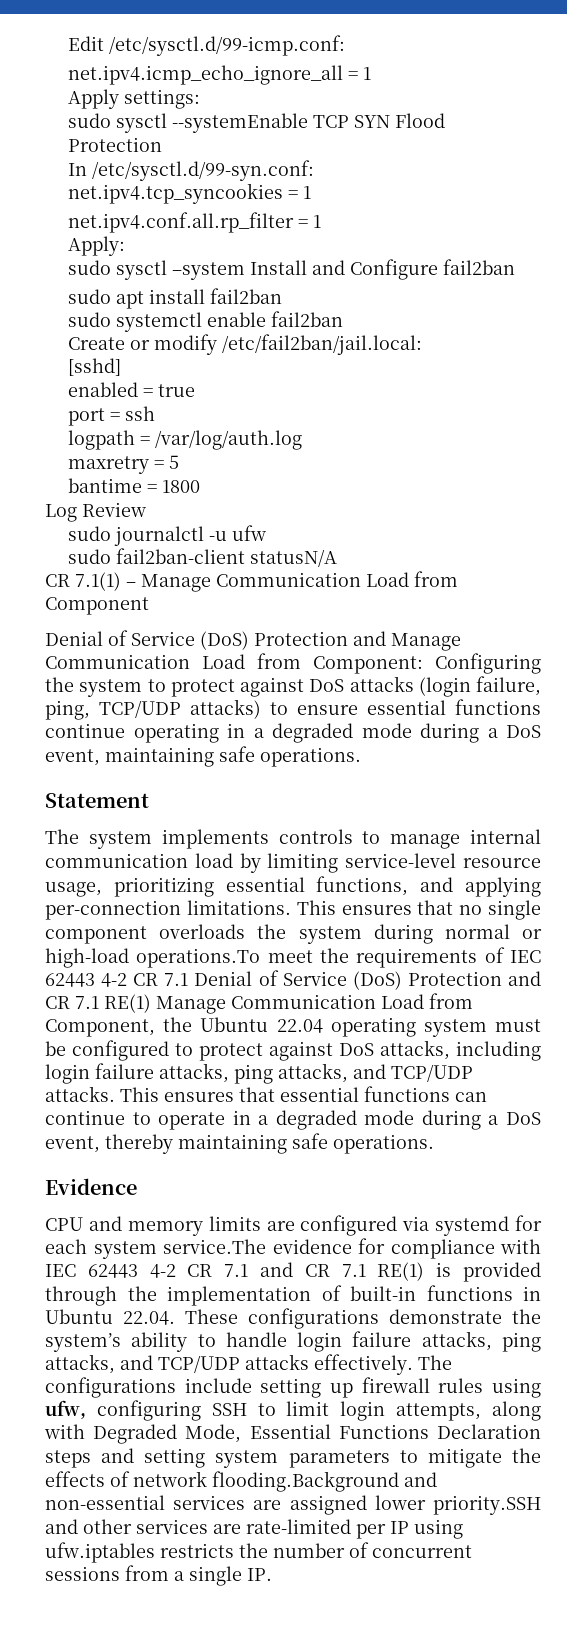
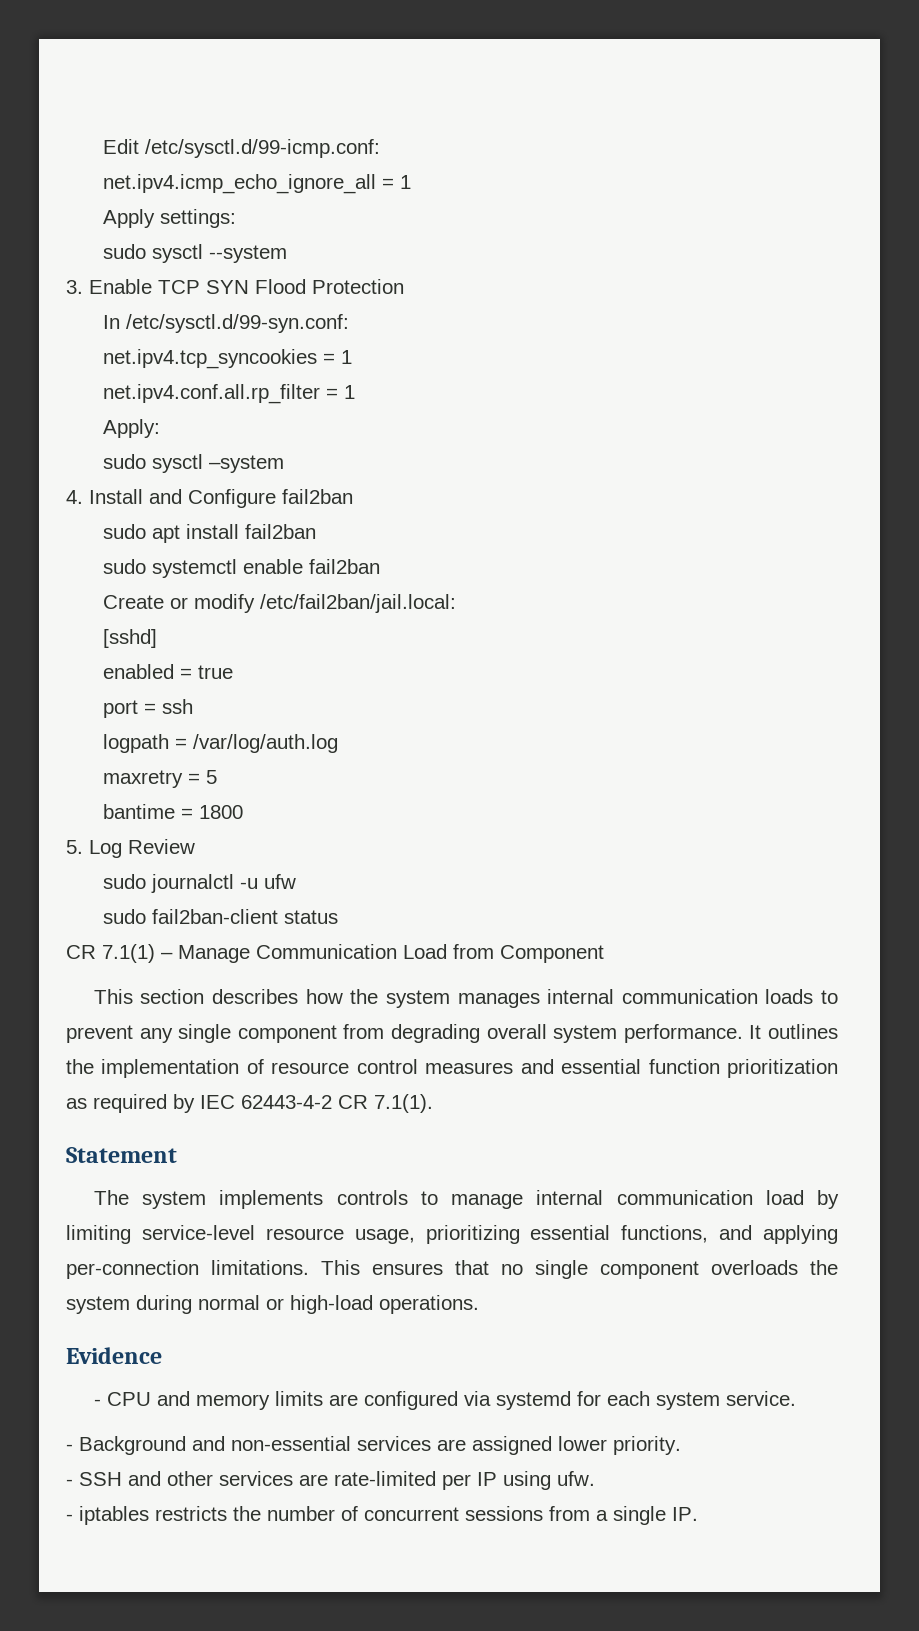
[172,113,309,133] --systemEnable -> [208,245,287,263] [66,279,152,294] --system // 3. Enable
(246, 271) none -> [66,490,83,504] // 4.
(201, 486) none -> [66,840,83,854] 5.
[250,549,338,567] statusN/A -> [283,910,338,924] status
[45,630,461,651] [45,653,541,674] [45,676,541,697] [45,699,541,720] [45,723,541,743] [45,746,361,767] Denial of Service (DoS) Protection and Manage Communication Load from Component: Configuring the system to protect against DoS attacks (login failure, ping, TCP/UDP attacks) to ensure essential functions continue operating in a degraded mode during a DoS event, maintaining safe operations. -> [93,989,839,1008] [66,1024,839,1043] [66,1059,839,1078] [66,1094,433,1113] This section describes how the system manages internal communication loads to prevent any single component from degrading overall system performance. It outlines the implementation of resource control measures and essential function prioritization as required by IEC 62443-4-2 CR 7.1(1).
[136,947,541,968] [45,970,541,990] [45,993,473,1014] [45,1017,541,1037] [45,1040,541,1061] [45,1063,473,1084] [45,1086,487,1102] [45,1110,541,1130] [45,1133,328,1154] operations.To meet the requirements of IEC 62443 4-2 CR 7.1 Denial of Service (DoS) Protection and CR 7.1 RE(1) Manage Communication Load from Component, the Ubuntu 22.04 operating system must be configured to protect against DoS attacks, including login failure attacks, ping attacks, and TCP/UDP attacks. This ensures that essential functions can continue to operate in a degraded mode during a DoS event, thereby maintaining safe -> (373, 1304) none
(137, 1186) none -> [93,1399,101,1406] -
[163,1238,541,1259] [45,1262,541,1282] [45,1285,541,1306] [45,1308,541,1329] [45,1331,541,1352] [45,1354,452,1375] [45,1377,541,1398] [45,1400,541,1421] [44,1424,541,1444] [45,1448,541,1468] [45,1471,399,1492] service.The evidence for compliance with IEC 62443 4-2 CR 7.1 and CR 7.1 RE(1) is provided through the implementation of built-in functions in Ubuntu 22.04. These configurations demonstrate the system’s ability to handle login failure attacks, ping attacks, and TCP/UDP attacks effectively. The configurations include setting up firewall rules using ufw, configuring SSH to limit login attempts, along with Degraded Mode, Essential Functions Declaration steps and setting system parameters to mitigate the effects of network flooding.Background -> [725,1391,796,1406] [66,1436,186,1455] service. // - Background
[432,1495,541,1515] priority.SSH -> [613,1436,681,1455] [66,1472,122,1486] priority. // - SSH
[45,1542,155,1563] ufw.iptables -> [557,1471,595,1486] [66,1506,149,1525] ufw. // - iptables

